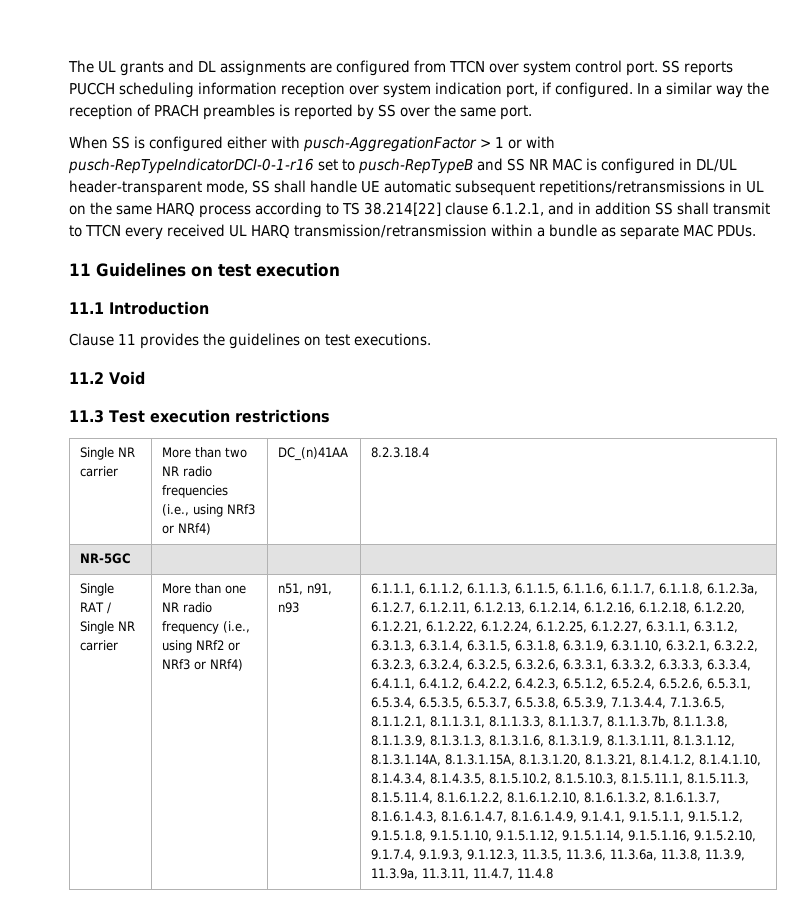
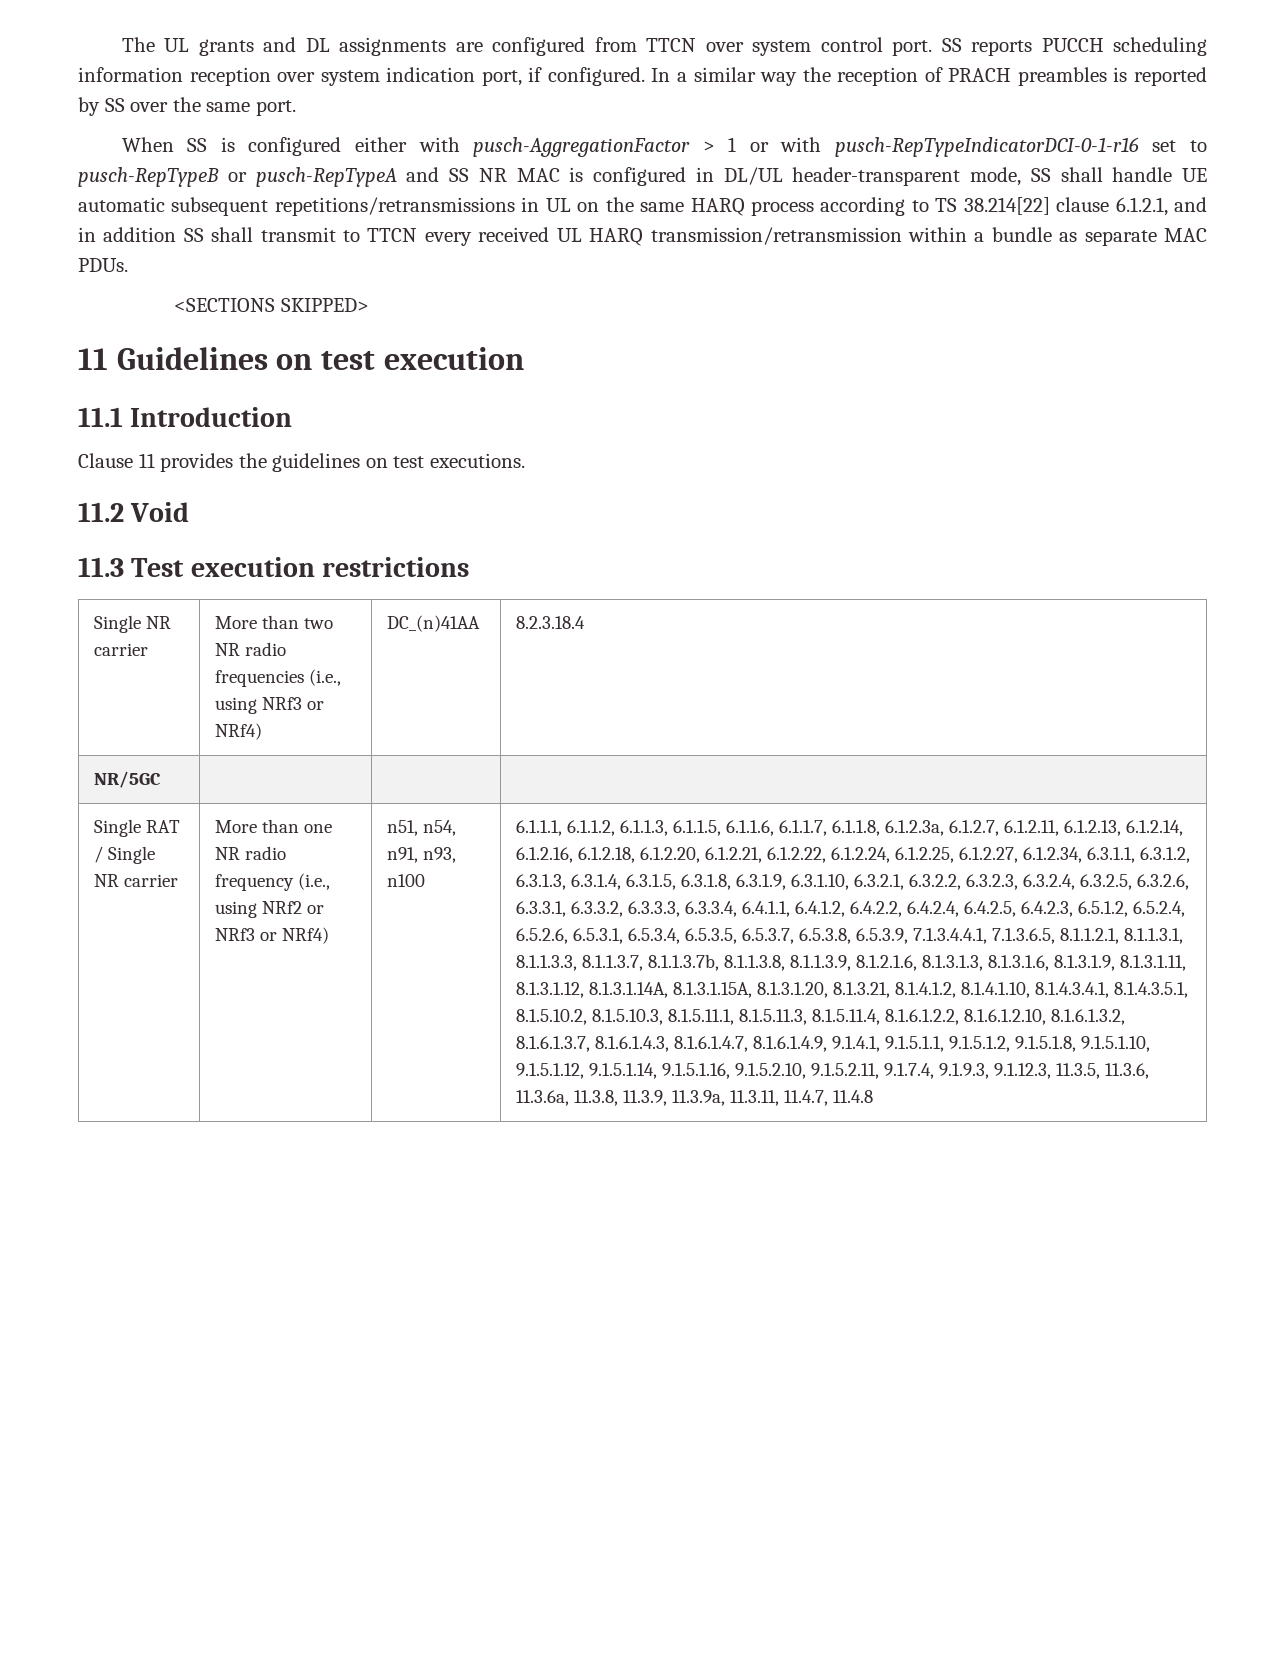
(473, 166) none -> [227,167,397,187] or pusch-RepTypeA
(756, 231) none -> [174,298,369,312] // <SECTIONS SKIPPED>
[80,553,132,564] NR-5GC -> [93,771,161,788] NR/5GC
[307,583,333,595] [278,602,300,613] n91, n93 -> [422,820,456,836] [386,847,456,863] [386,874,425,887] n54, n91, n93, n100
(643, 627) none -> [1022,847,1082,863] 6.1.2.34,
(512, 684) none -> [906,901,1016,917] 6.4.2.4, 6.4.2.5,
[611,697,667,709] 7.1.3.4.4, -> [912,928,987,944] 7.1.3.4.4.1,
(427, 741) none -> [855,955,917,971] 8.1.2.1.6,
[371,773,486,785] 8.1.4.3.4, 8.1.4.3.5, -> [1034,982,1188,998] 8.1.4.3.4.1, 8.1.4.3.5.1,
(757, 836) none -> [810,1063,879,1079] 9.1.5.2.11,

